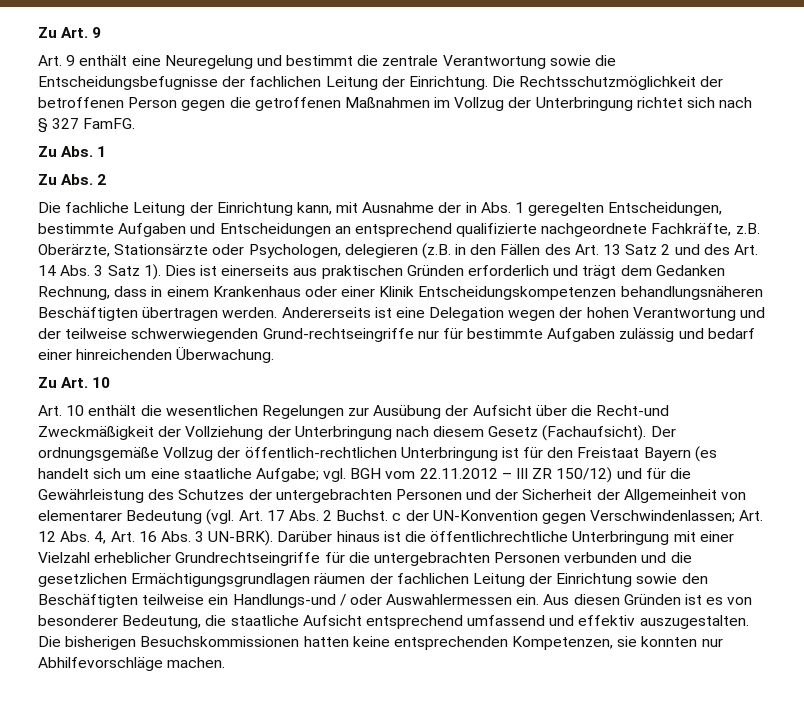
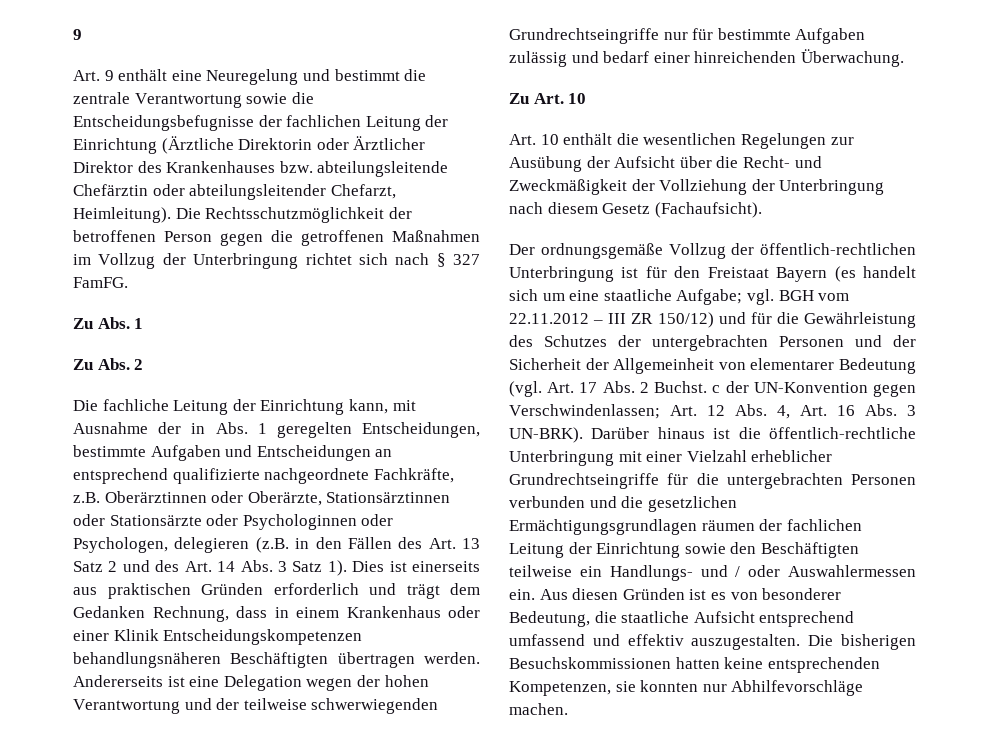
[38,27,89,38] Zu Art. -> (73, 34) none
[408,76,488,90] Einrichtung. -> [73,136,426,154] [73,161,449,177] [73,184,396,200] [73,207,171,223] Einrichtung (Ärztliche Direktorin oder Ärztlicher Direktor des Krankenhauses bzw. abteilungsleitende Chefärztin oder abteilungsleitender Chefarzt, Heimleitung).
[38,244,209,257] Oberärzte, Stationsärzte -> [104,491,451,506] [73,514,357,530] Oberärztinnen oder Oberärzte, Stationsärztinnen oder Stationsärzte oder Psychologinnen
[262,328,414,342] Grund-rechtseingriffe -> [509,28,659,44] Grundrechtseingriffe
[596,405,670,416] Recht-und -> [742,156,822,168] Recht- und
(647, 433) none -> (762, 210) //
[430,531,569,542] öffentlichrechtliche -> [769,427,916,439] öffentlich-rechtliche
[232,594,336,608] Handlungs-und -> [609,565,728,581] Handlungs- und

